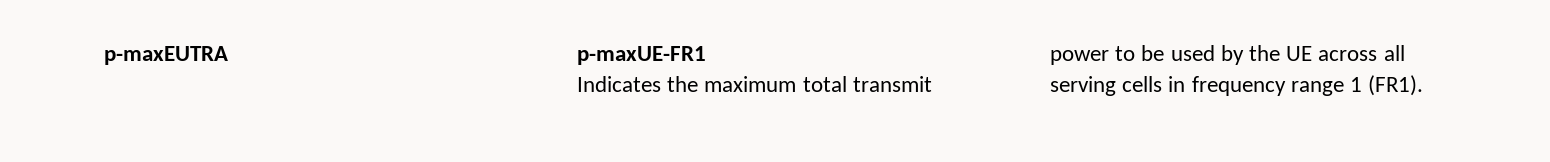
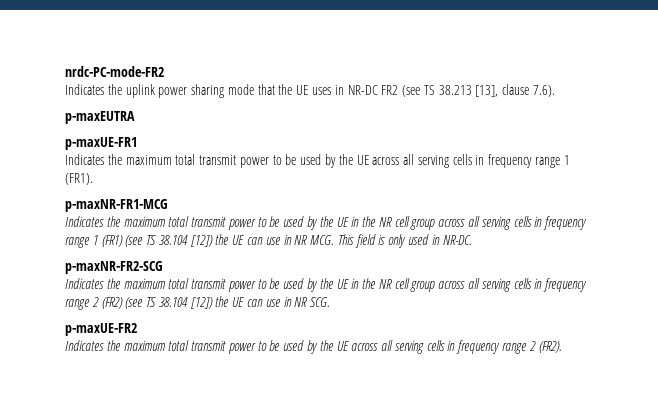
(104, 55) none -> [65,66,164,77] [65,84,556,98] nrdc-PC-mode-FR2 // Indicates the uplink power sharing mode that the UE uses in NR-DC FR2 (see TS 38.213 [13], clause 7.6). //
(1424, 85) none -> [65,199,168,212] [65,216,588,230] [65,234,472,248] [65,261,163,274] [65,278,588,292] [65,296,331,310] [65,323,137,336] [65,340,562,354] // p-maxNR-FR1-MCG // Indicates the maximum total transmit power to be used by the UE in the NR cell group across all serving cells in frequency range 1 (FR1) (see TS 38.104 [12]) the UE can use in NR MCG. This field is only used in NR-DC. // p-maxNR-FR2-SCG // Indicates the maximum total transmit power to be used by the UE in the NR cell group across all serving cells in frequency range 2 (FR2) (see TS 38.104 [12]) the UE can use in NR SCG. // p-maxUE-FR2 // Indicates the maximum total transmit power to be used by the UE across all serving cells in frequency range 2 (FR2).

